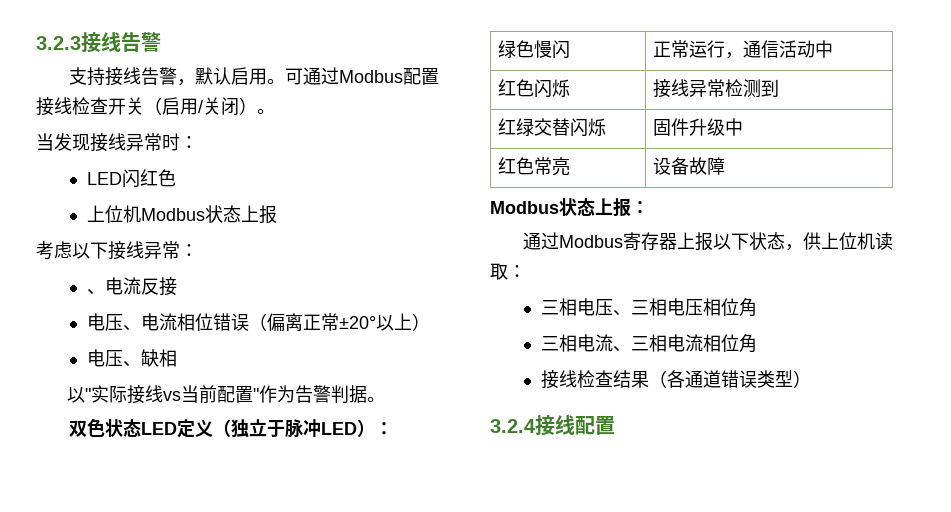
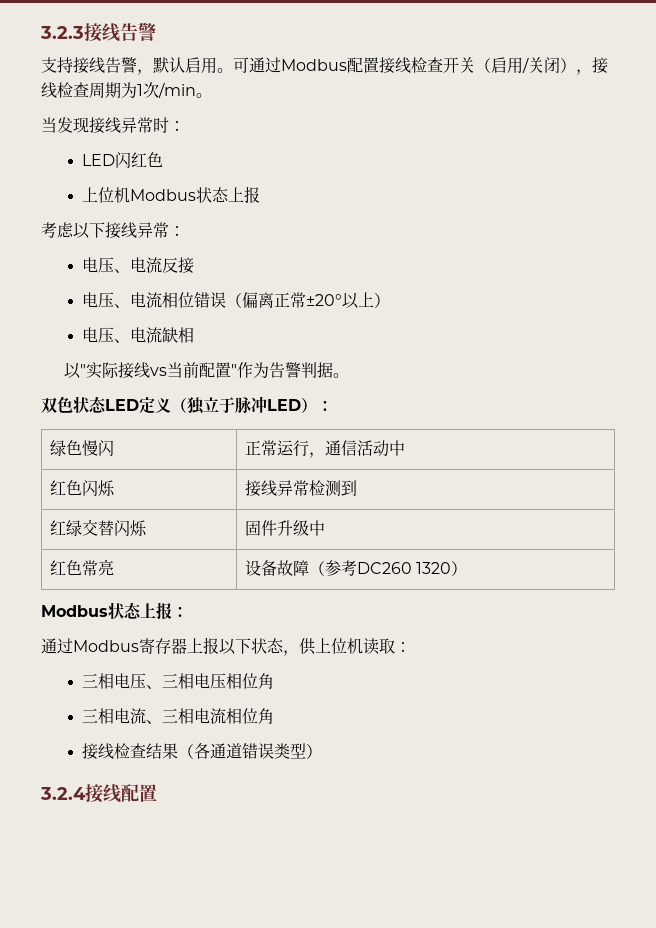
(257, 106) none -> [576,57,608,75] [41,82,196,99] ，接线检查周期为1次/min
(198, 250) none -> [82,257,115,273] 电压
(141, 364) none -> [130,327,163,343] 电流
(725, 166) none -> [309,560,468,576] （参考DC260 1320）

